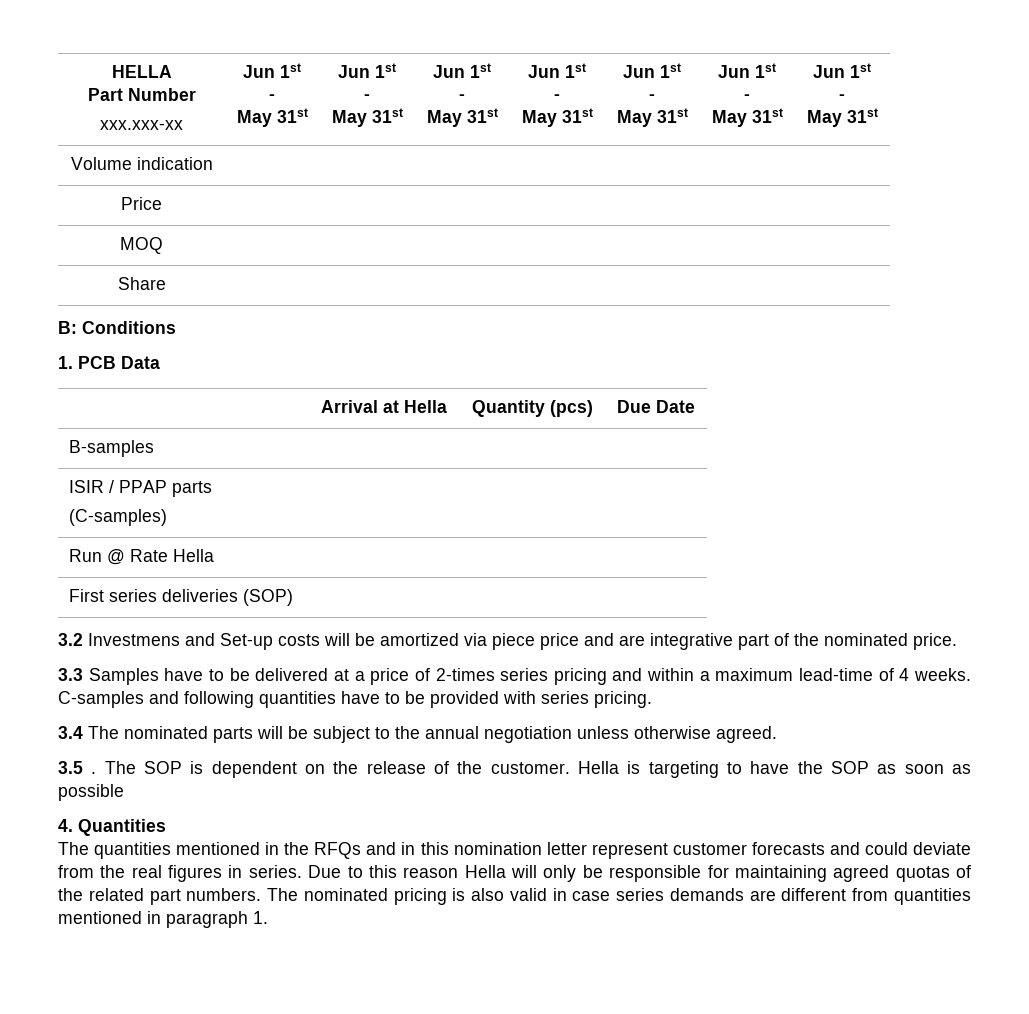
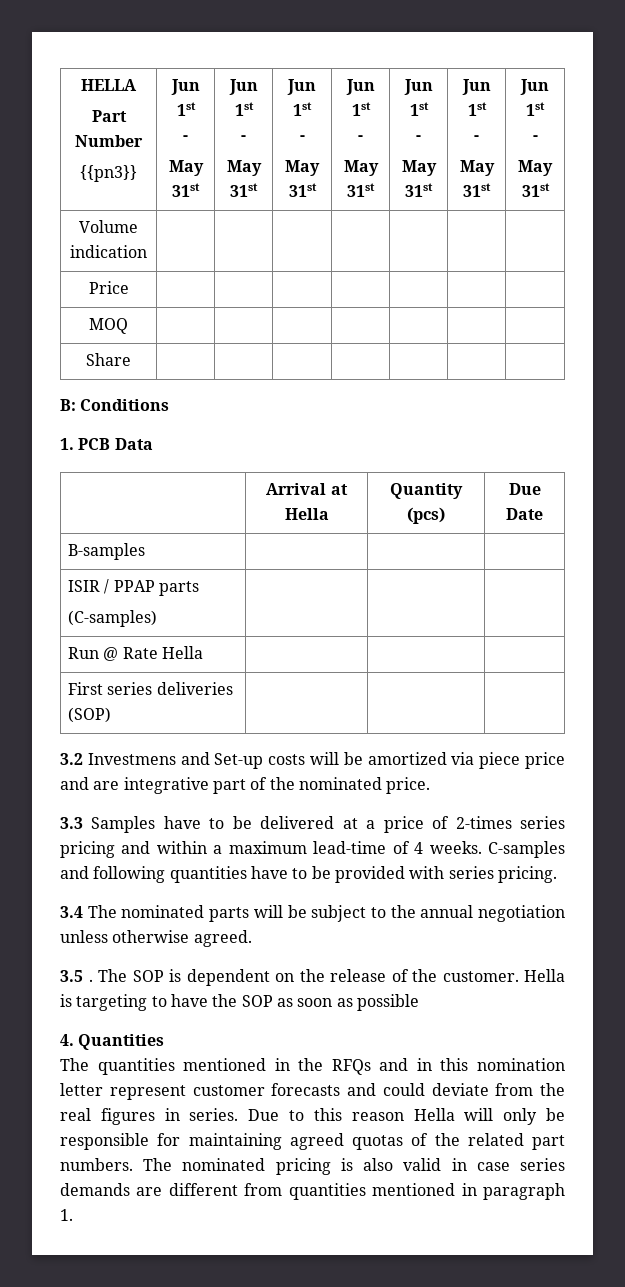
[100,120,183,130] xxx.xxx-xx -> [80,165,137,182] {{pn3}}

